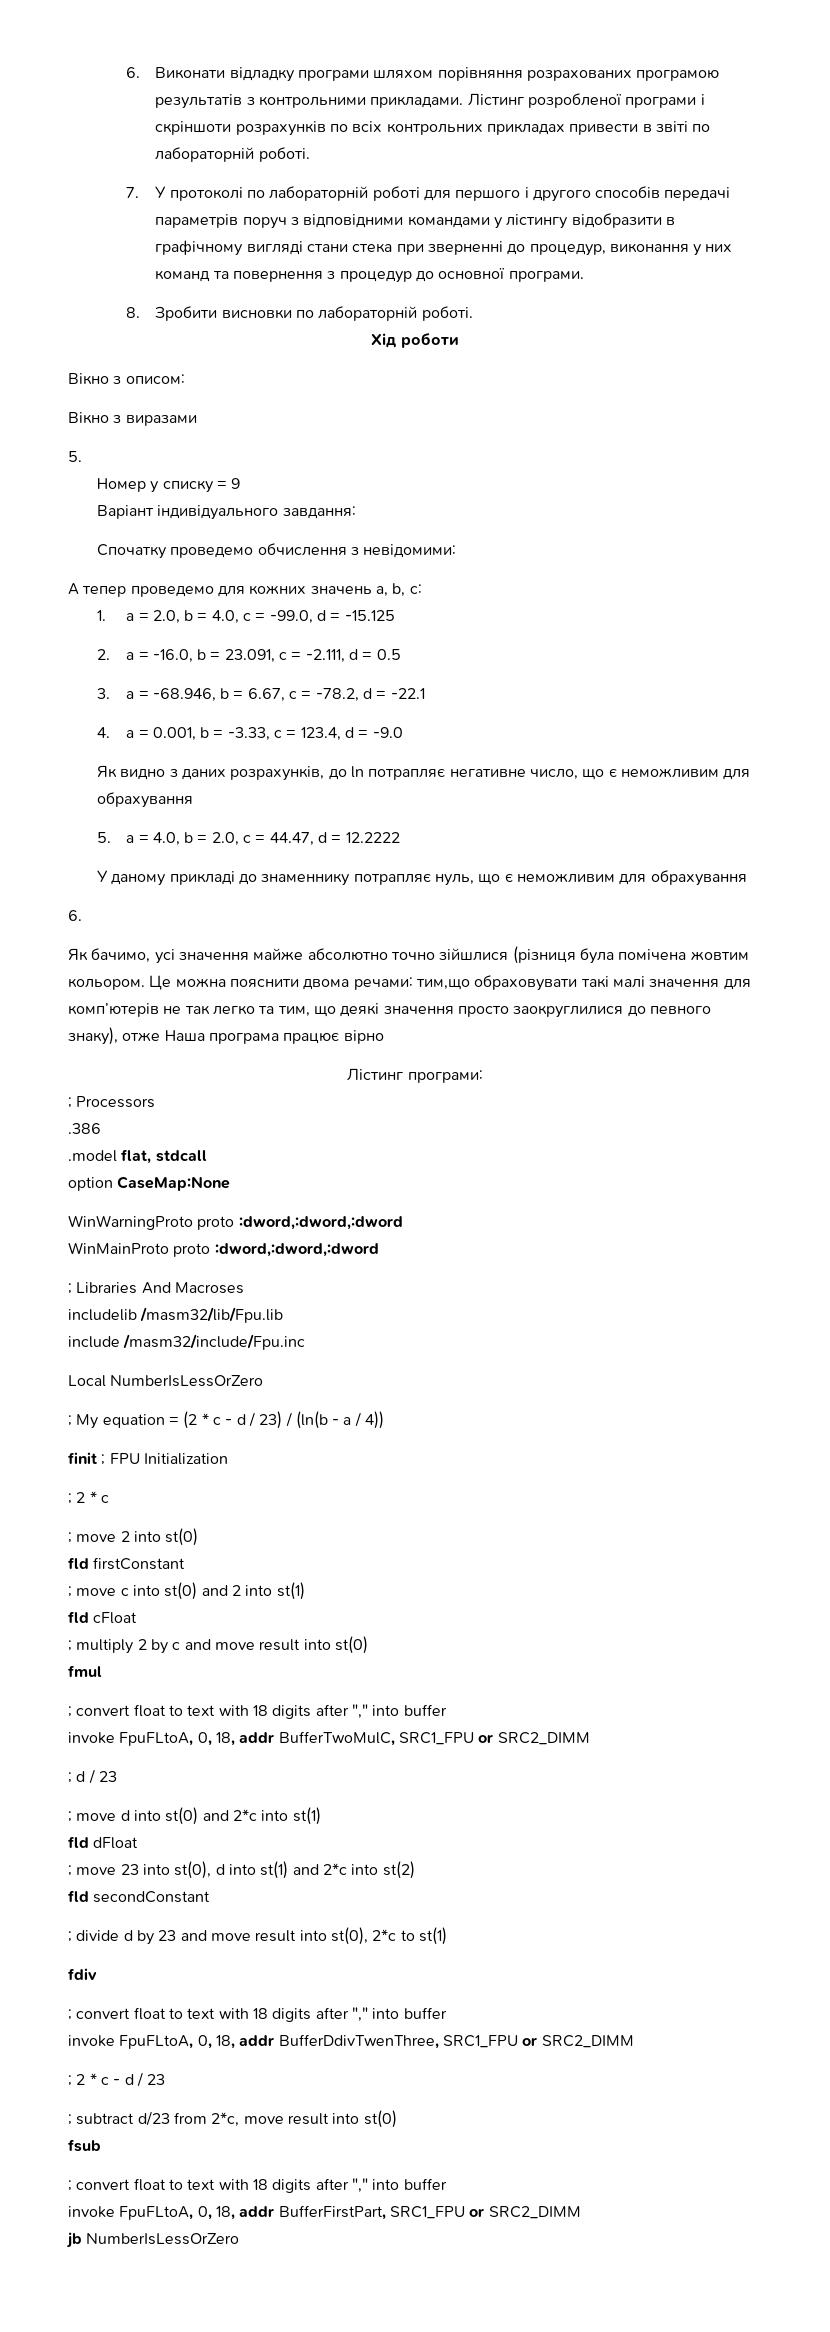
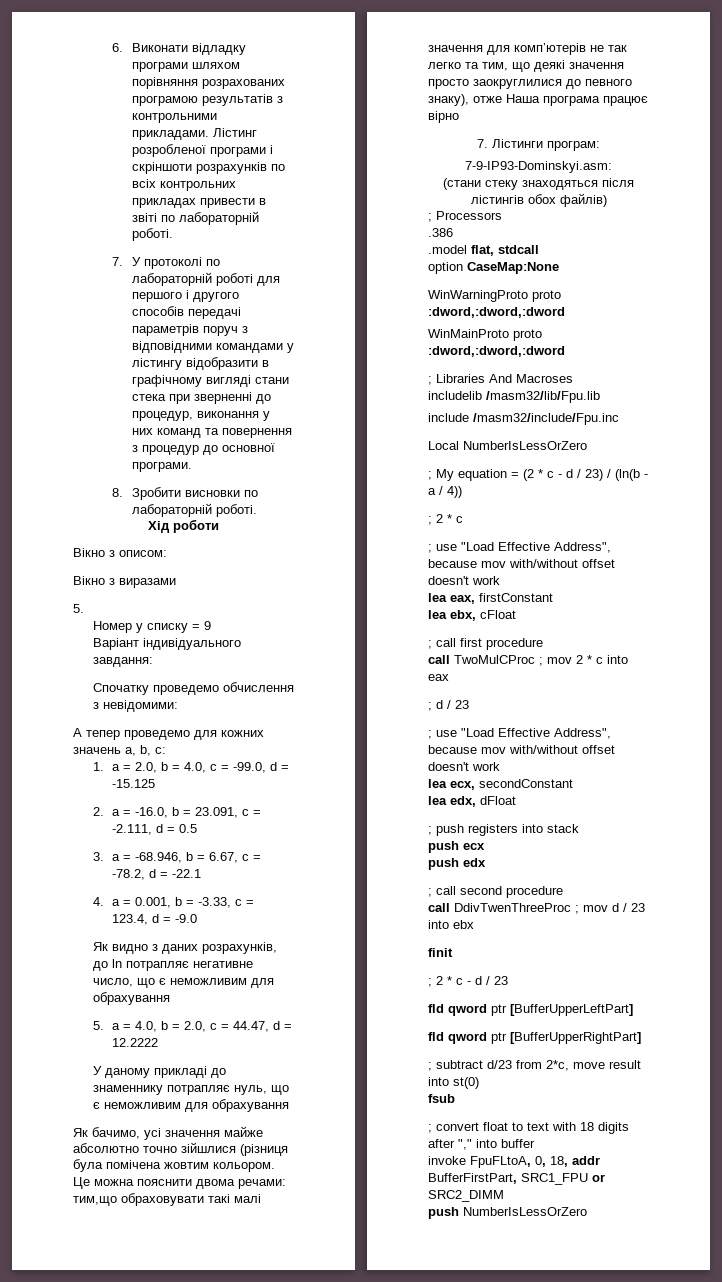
[68,910,82,921] // 6. -> (289, 1105) none
[347,1068,483,1083] Лістинг програми: -> [477,139,600,151] [465,161,612,173] [443,178,634,190] [470,193,607,207] 7. Лістинги програм: // 7-9-IP93-Dominskyi.asm: // (стани стеку знаходяться після лістингів обох файлів)
[68,1452,228,1465] // finit ; FPU Initialization -> (462, 492) none
[76,1528,199,1546] [68,1557,186,1570] [68,1582,305,1600] [68,1611,138,1624] [68,1636,368,1654] [68,1665,102,1677] [68,1704,447,1719] [68,1731,590,1746] move 2 into st(0) // fld firstConstant // ; move c into st(0) and 2 into st(1) // fld cFloat // ; multiply 2 by c and move result into st(0) // fmul // ; convert float to text with 18 digits after "," into buffer // invoke FpuFLtoA, 0, 18, addr BufferTwoMulC, SRC1_FPU or SRC2_DIMM -> [436,542,611,553] [428,559,615,568] [428,576,500,585] [428,593,553,604] [428,610,516,621] [428,638,543,650] [428,655,628,666] [428,674,449,681] use "Load Effective Address", because mov with/without offset doesn't work // lea eax, firstConstant // lea ebx, cFloat // ; call first procedure // call TwoMulCProc ; mov 2 * c into eax
[76,1807,321,1825] [68,1836,139,1849] [68,1861,415,1879] [68,1890,211,1903] [68,1927,447,1945] [68,1968,97,1980] [68,2007,447,2022] [68,2034,634,2049] move d into st(0) and 2*c into st(1) // fld dFloat // ; move 23 into st(0), d into st(1) and 2*c into st(2) // fld secondConstant // ; divide d by 23 and move result into st(0), 2*c to st(1) // fdiv // ; convert float to text with 18 digits after "," into buffer // invoke FpuFLtoA, 0, 18, addr BufferDdivTwenThree, SRC1_FPU or SRC2_DIMM -> [436,728,611,739] [428,745,615,754] [428,762,500,771] [428,779,573,790] [428,796,516,807] [428,824,579,836] [428,841,485,853] [428,858,486,870] [428,886,563,898] [428,903,645,914] [428,920,474,929] [428,948,453,957] use "Load Effective Address", because mov with/without offset doesn't work // lea ecx, secondConstant // lea edx, dFloat // ; push registers into stack // push ecx // push edx // ; call second procedure // call DdivTwenThreeProc ; mov d / 23 into ebx // finit
(166, 2079) none -> [428,1004,633,1016] [428,1032,641,1044] // fld qword ptr [BufferUpperLeftPart] // fld qword ptr [BufferUpperRightPart]
[66,2232,82,2248] jb -> [428,1207,459,1219] push

